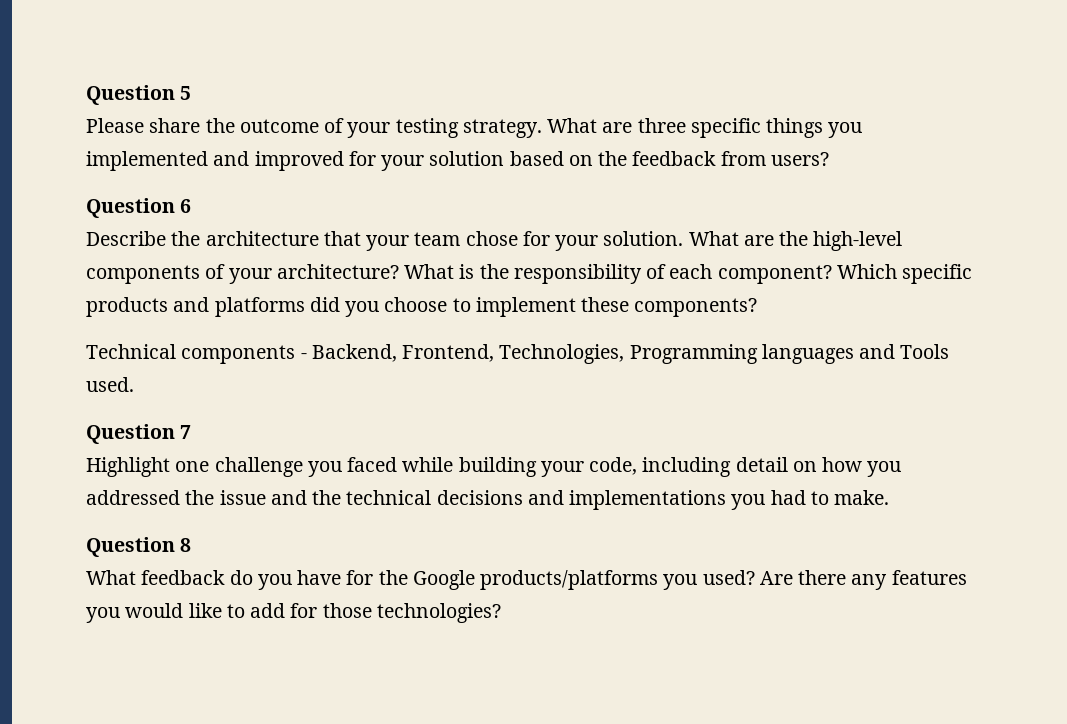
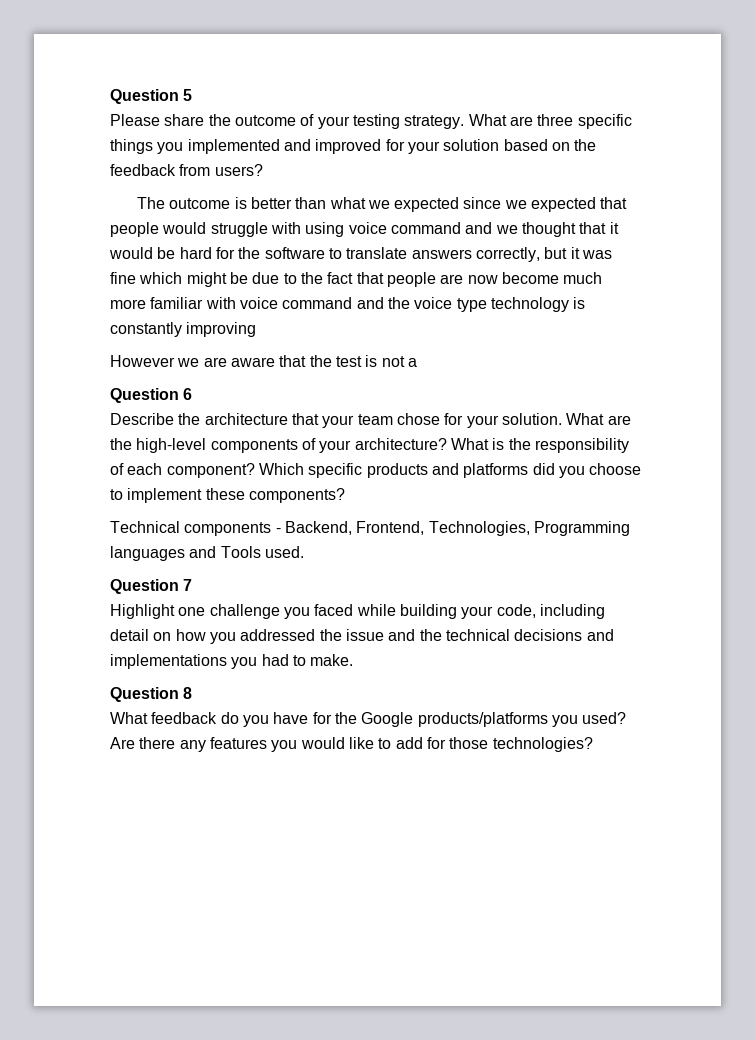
(829, 159) none -> [136,197,628,212] [110,222,619,237] [109,247,612,262] [110,272,603,287] [110,297,586,312] [110,322,257,337] [110,355,417,367] // The outcome is better than what we expected since we expected that people would struggle with using voice command and we thought that it would be hard for the software to translate answers correctly, but it was fine which might be due to the fact that people are now become much more familiar with voice command and the voice type technology is constantly improving // However we are aware that the test is not a

